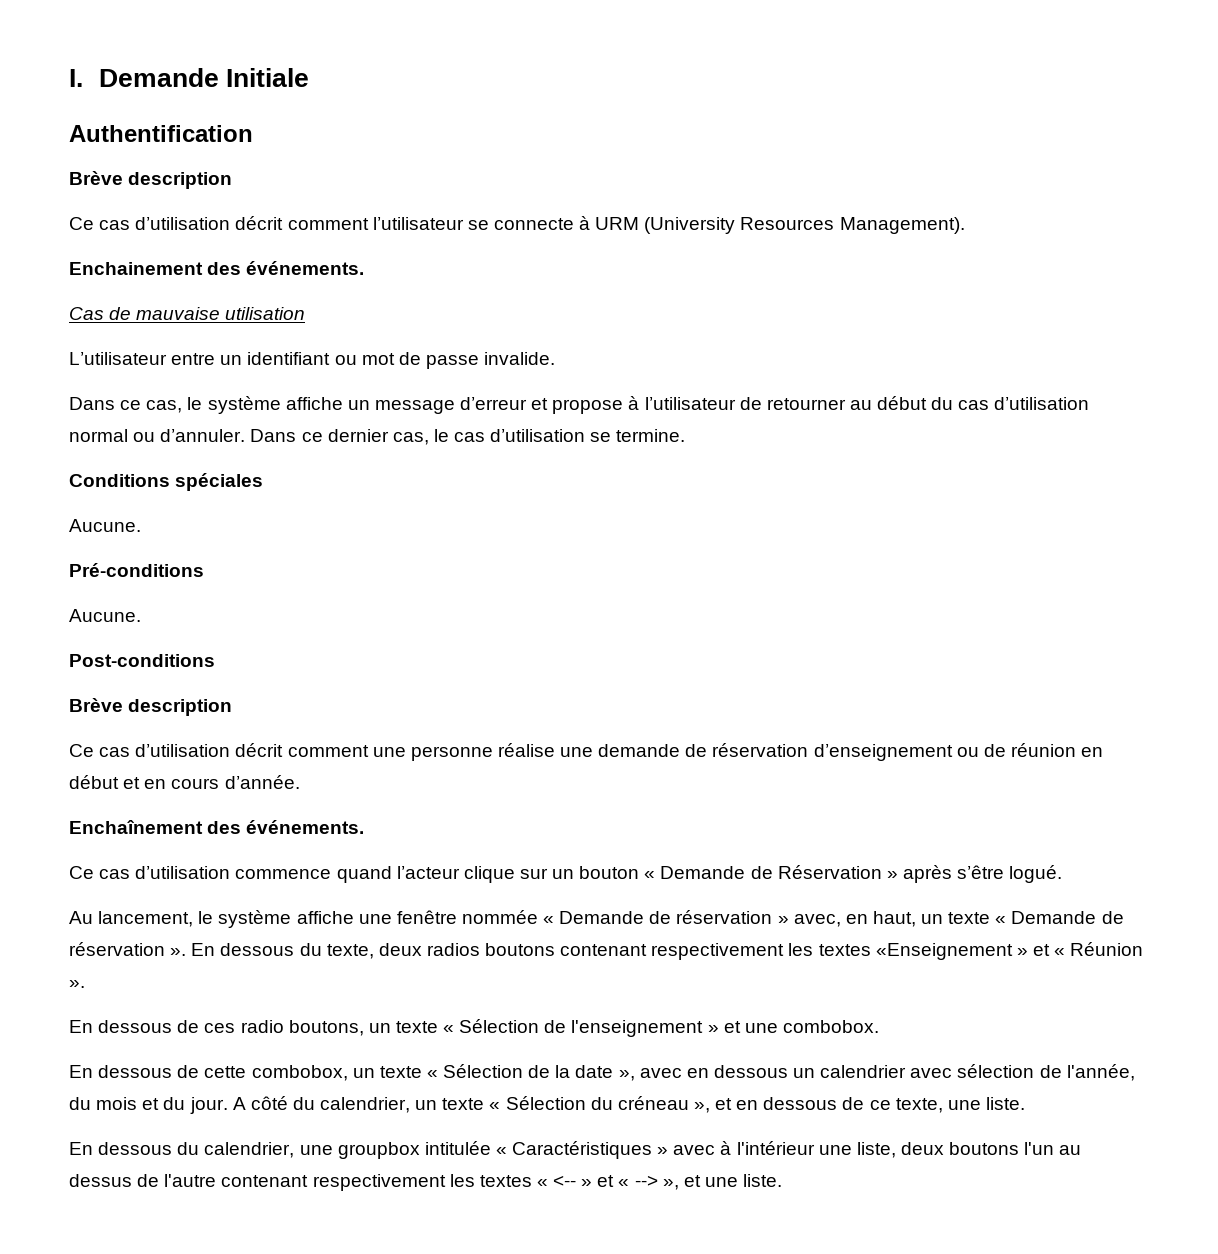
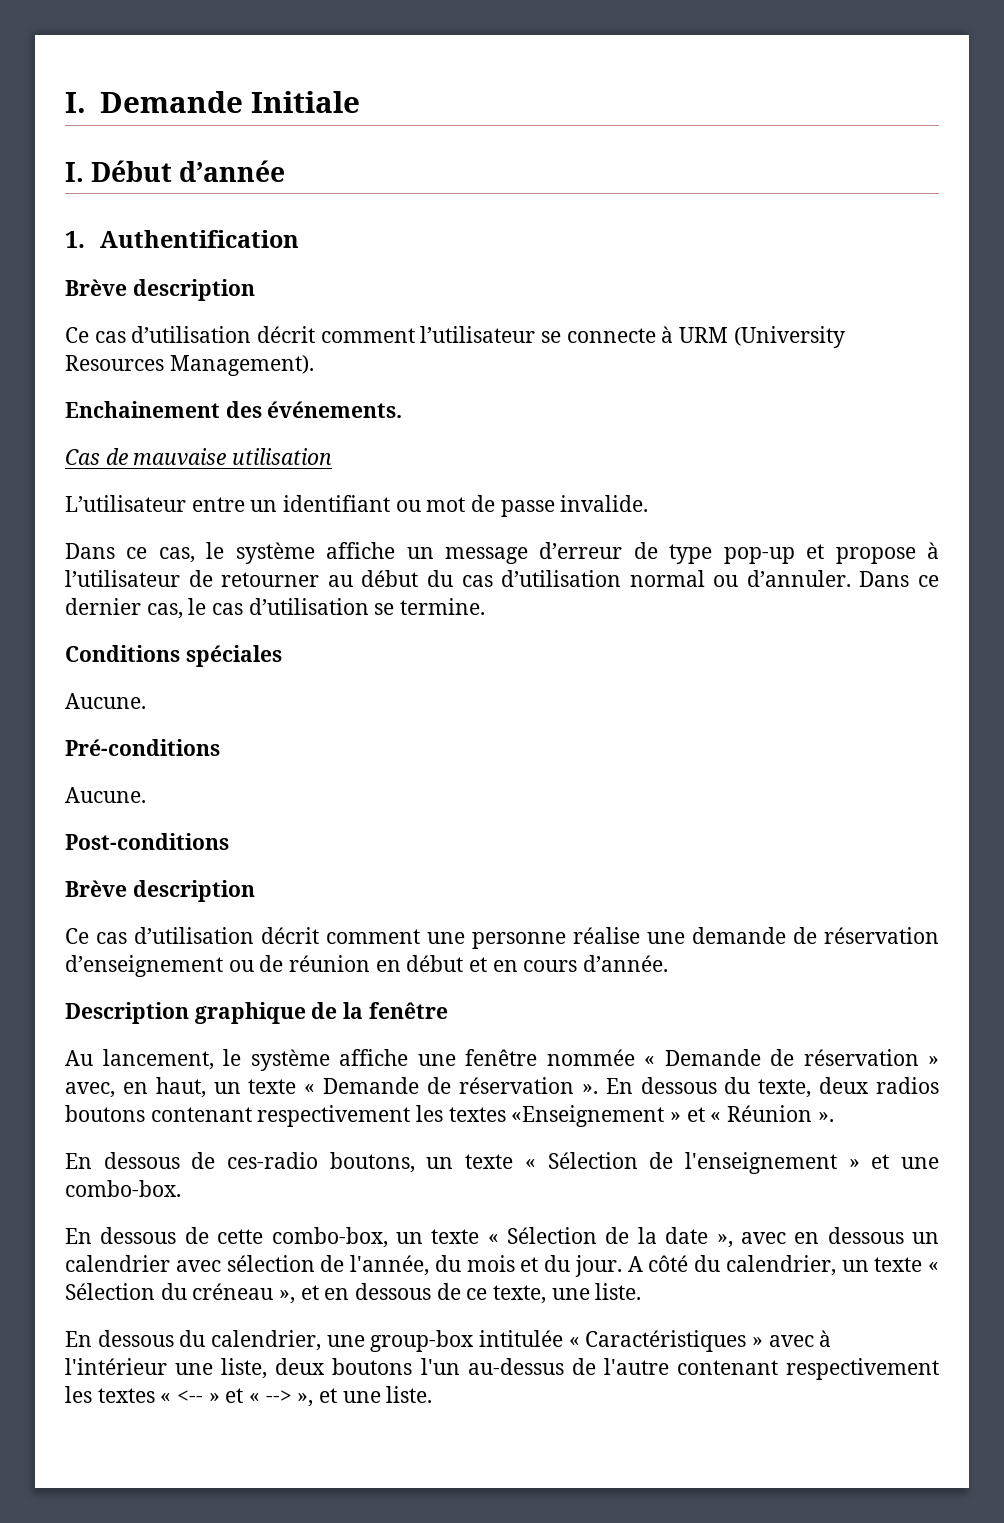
(310, 77) none -> [65,160,286,182] [65,231,85,248] I. Début d’année // 1.
(528, 403) none -> [633,542,795,564] de type pop-up
[69,820,365,834] [69,865,1063,883] Enchaînement des événements. // Ce cas d’utilisation commence quand l’acteur clique sur un bouton « Demande de Réservation » après s’être logué. -> [65,1002,448,1024] Description graphique de la fenêtre
[204,1020,284,1033] ces radio -> [227,1152,319,1169] ces-radio
[782,1020,879,1033] combobox. -> [65,1180,181,1197] combo-box.
[251,1065,348,1081] combobox, -> [271,1227,388,1248] combo-box,
[337,1142,420,1159] groupbox -> [370,1330,475,1352] group-box
[1059,1145,1082,1155] [69,1174,132,1187] au dessus -> [467,1358,564,1375] au-dessus

